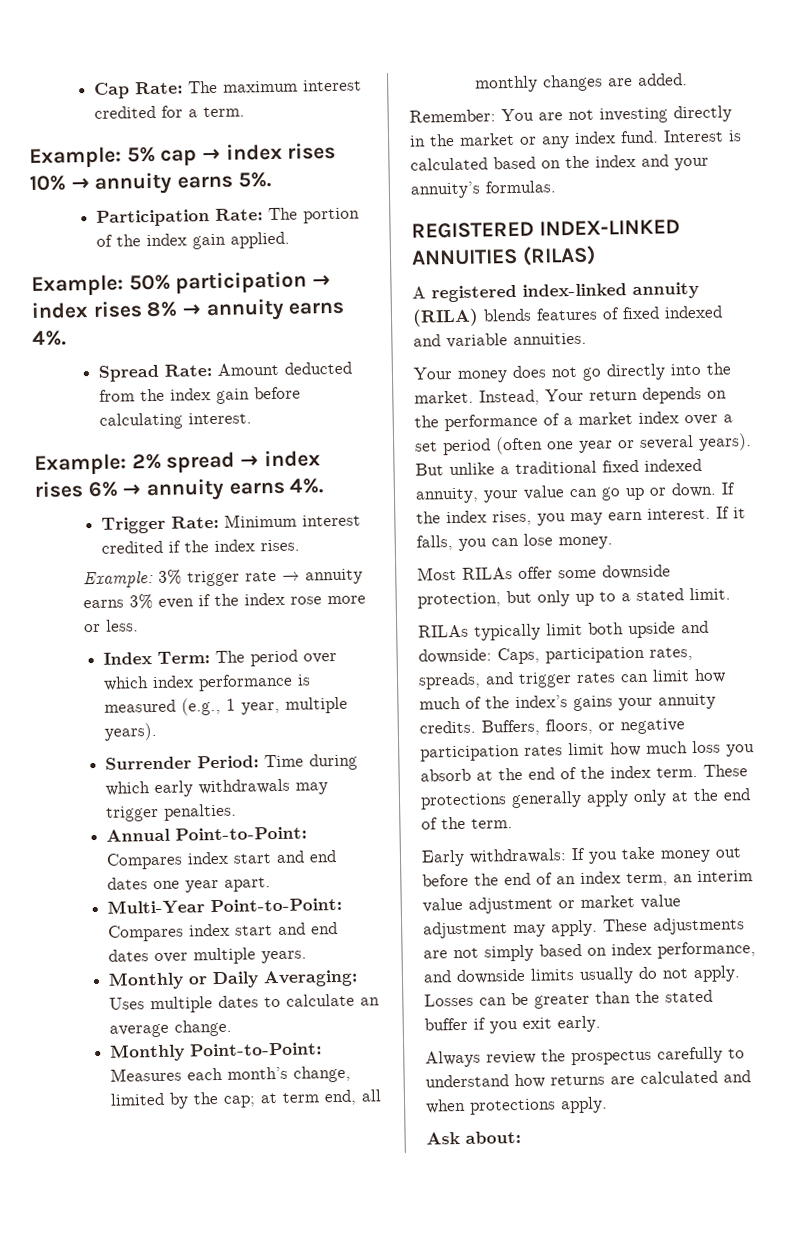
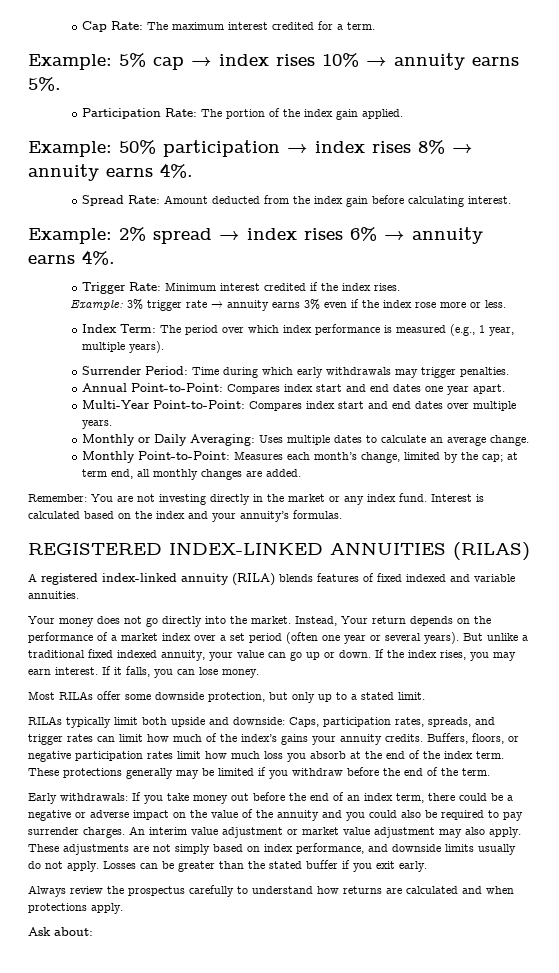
[586,789,689,807] apply only at -> [176,767,379,779] may be limited if you withdraw before
[673,874,693,883] an -> [428,793,513,801] [28,809,523,821] [28,826,145,838] there could be a negative or adverse impact on the value of the annuity and you could also be required to pay surrender charges. An
(546, 931) none -> [465,827,485,835] also

